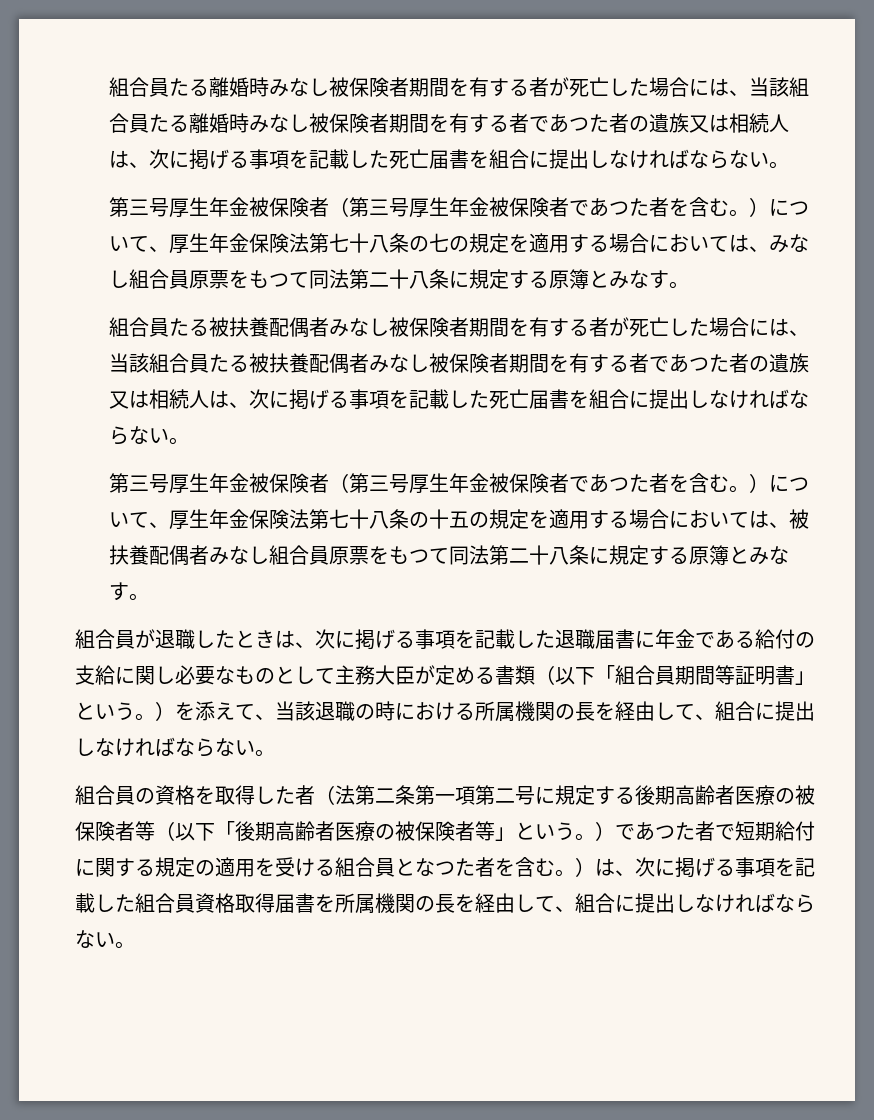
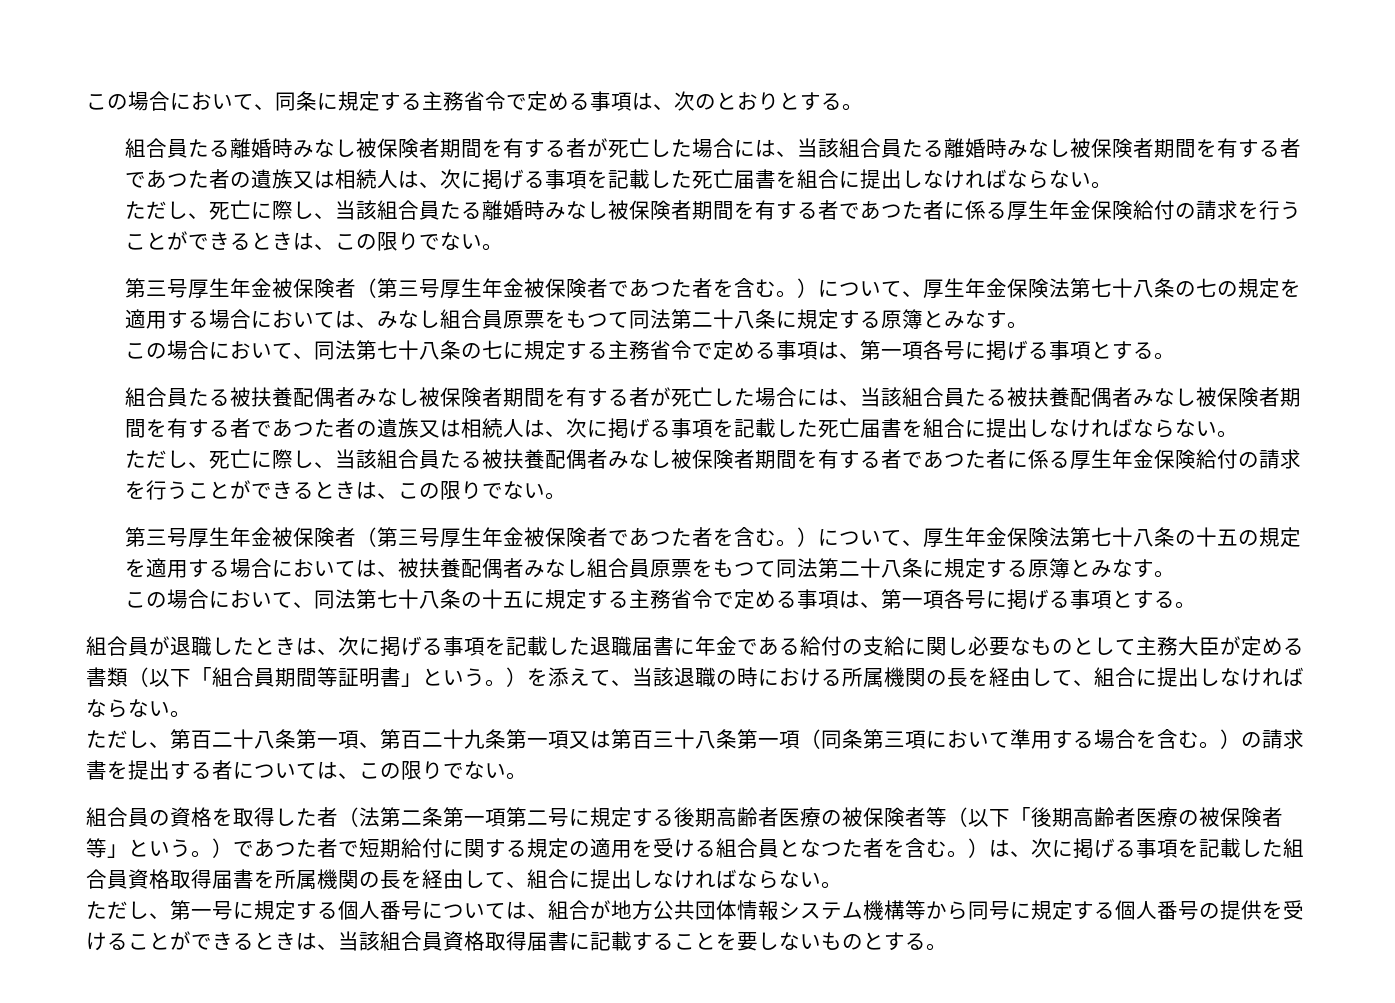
(109, 87) none -> [86,91,863,111] この場合において、同条に規定する主務省令で定める事項は、次のとおりとする。 //
(790, 165) none -> [124,200,1301,220] [124,231,503,251] // ただし、死亡に際し、当該組合員たる離婚時みなし被保険者期間を有する者であつた者に係る厚生年金保険給付の請求を行うことができるときは、この限りでない。
(690, 285) none -> [124,340,1175,361] // この場合において、同法第七十八条の七に規定する主務省令で定める事項は、第一項各号に掲げる事項とする。
(190, 441) none -> [124,449,1301,470] [124,480,566,500] // ただし、死亡に際し、当該組合員たる被扶養配偶者みなし被保険者期間を有する者であつた者に係る厚生年金保険給付の請求を行うことができるときは、この限りでない。
(150, 597) none -> [124,589,1196,610] // この場合において、同法第七十八条の十五に規定する主務省令で定める事項は、第一項各号に掲げる事項とする。
(275, 753) none -> [86,729,1304,749] [86,760,527,780] // ただし、第百二十八条第一項、第百二十九条第一項又は第百三十八条第一項（同条第三項において準用する場合を含む。）の請求書を提出する者については、この限りでない。
(135, 945) none -> [86,900,1304,921] [86,931,947,951] // ただし、第一号に規定する個人番号については、組合が地方公共団体情報システム機構等から同号に規定する個人番号の提供を受けることができるときは、当該組合員資格取得届書に記載することを要しないものとする。

